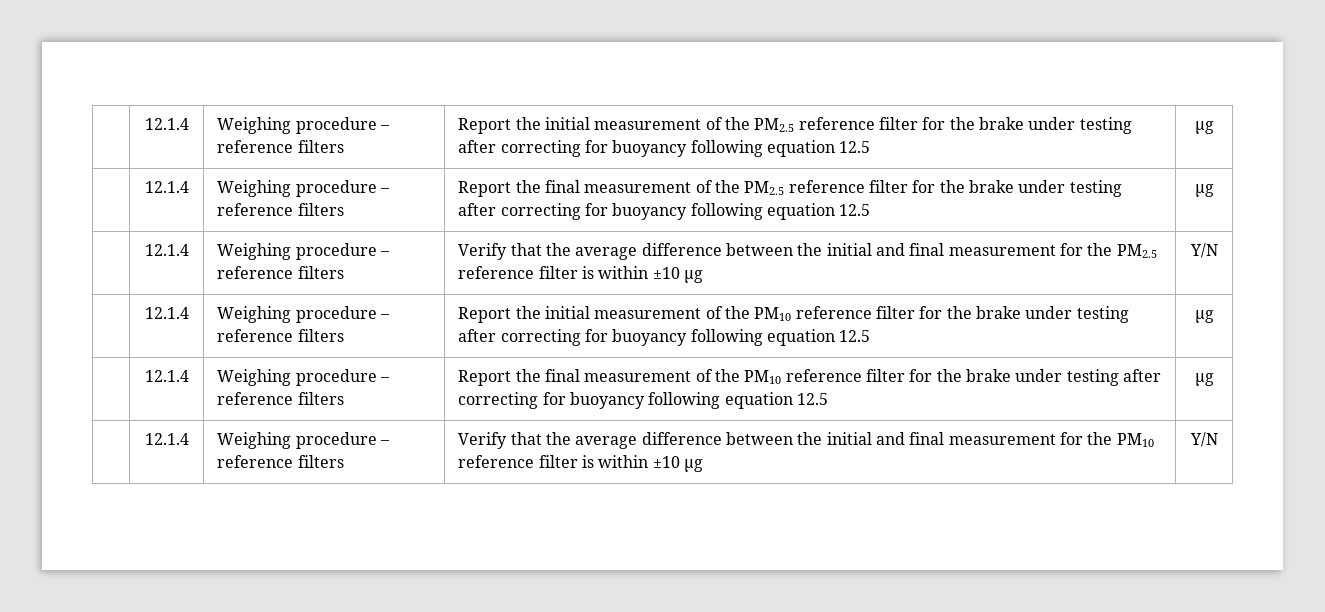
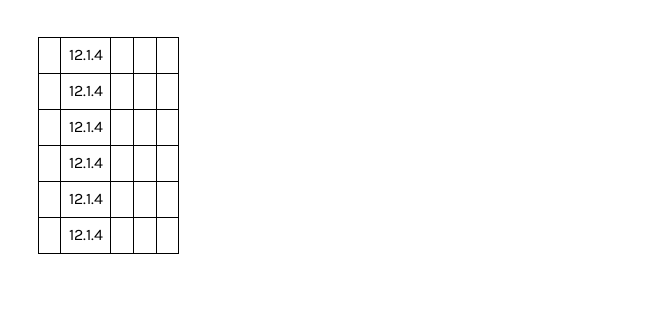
[144,118,189,130] [217,117,391,134] [217,140,344,153] [458,117,1132,134] [458,140,871,157] [1194,121,1214,134] [144,181,189,193] [217,180,391,197] [217,203,344,216] [458,180,1122,197] [458,203,871,220] [1194,184,1214,197] [144,244,189,256] [217,243,391,260] [217,266,344,279] [458,243,1157,260] [458,266,703,283] [1189,243,1218,258] [144,307,189,319] [217,306,391,323] [217,329,344,342] [458,306,1129,323] [458,329,871,346] [1194,310,1214,323] [144,370,189,382] [217,369,391,386] [217,392,344,405] [458,369,1161,386] [458,392,828,409] [1194,373,1214,386] [144,433,189,445] [217,432,391,449] [217,455,344,468] [458,432,1154,449] [458,455,703,472] [1189,432,1218,447] | 12.1.4 | Weighing procedure – reference filters | Report the initial measurement of the PM2.5 reference filter for the brake under testing after correcting for buoyancy following equation 12.5 | μg // | 12.1.4 | Weighing procedure – reference filters | Report the final measurement of the PM2.5 reference filter for the brake under testing after correcting for buoyancy following equation 12.5 | μg // | 12.1.4 | Weighing procedure – reference filters | Verify that the average difference between the initial and final measurement for the PM2.5 reference filter is within ±10 µg | Y/N // | 12.1.4 | Weighing procedure – reference filters | Report the initial measurement of the PM10 reference filter for the brake under testing after correcting for buoyancy following equation 12.5 | μg // | 12.1.4 | Weighing procedure – reference filters | Report the final measurement of the PM10 reference filter for the brake under testing after correcting for buoyancy following equation 12.5 | μg // | 12.1.4 | Weighing procedure – reference filters | Verify that the average difference between the initial and final measurement for the PM10 reference filter is within ±10 µg | Y/N -> [68,49,103,61] [68,85,103,97] [68,121,103,133] [68,157,103,169] [68,193,103,205] [68,229,103,241] | 12.1.4 | | | // | 12.1.4 | | | // | 12.1.4 | | | // | 12.1.4 | | | // | 12.1.4 | | | // | 12.1.4 | | |

